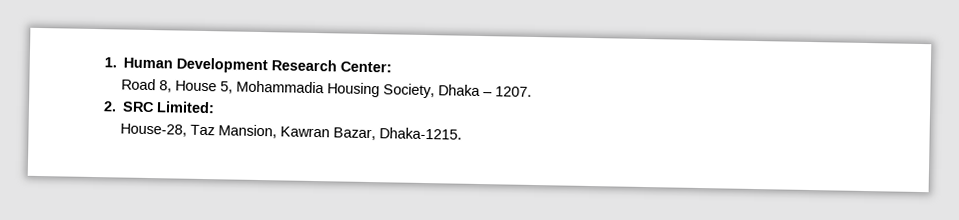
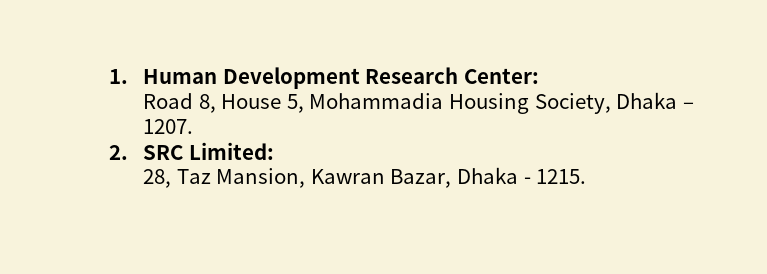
[120,123,188,137] House-28, -> [143,169,172,188] 28,
[379,127,463,140] Dhaka-1215. -> [457,167,587,184] Dhaka - 1215.

